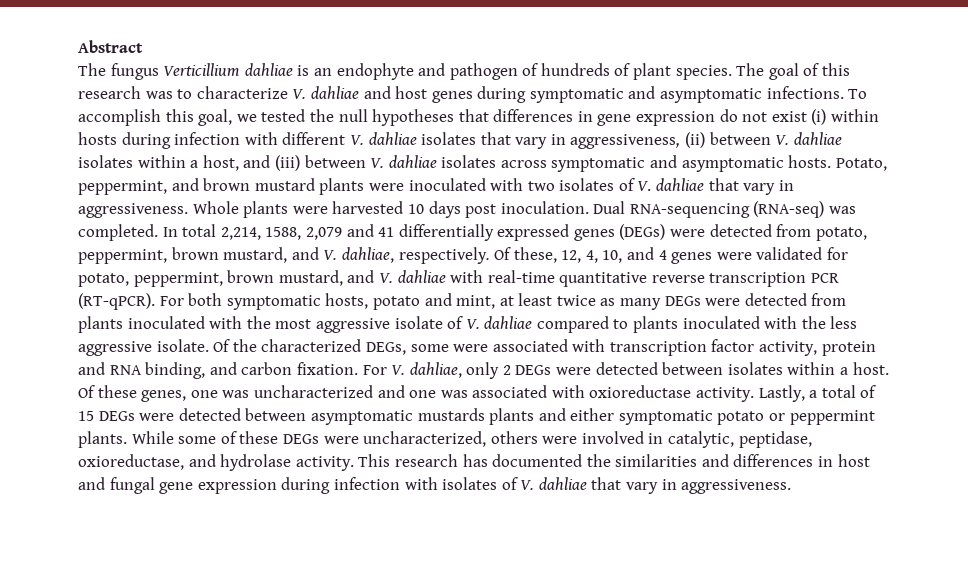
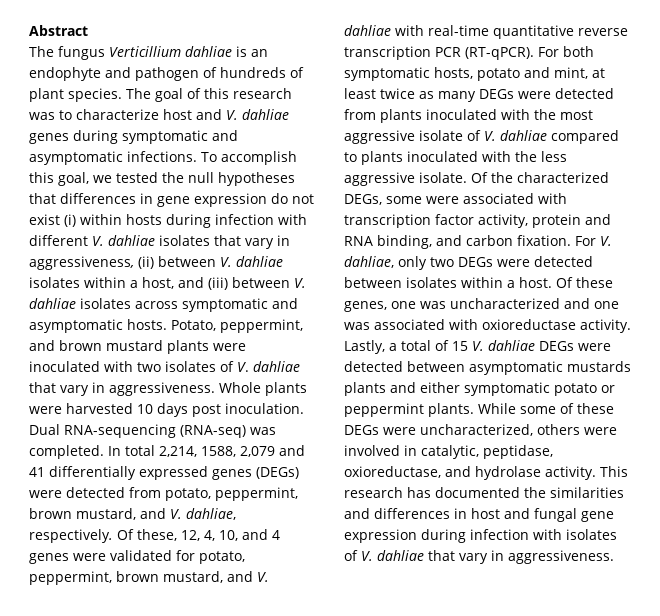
[292,86,428,99] V. dahliae and host -> [163,109,289,120] host and V. dahliae
[502,365,511,375] 2 -> [430,257,454,267] two
(94, 416) none -> [472,340,535,351] V. dahliae

